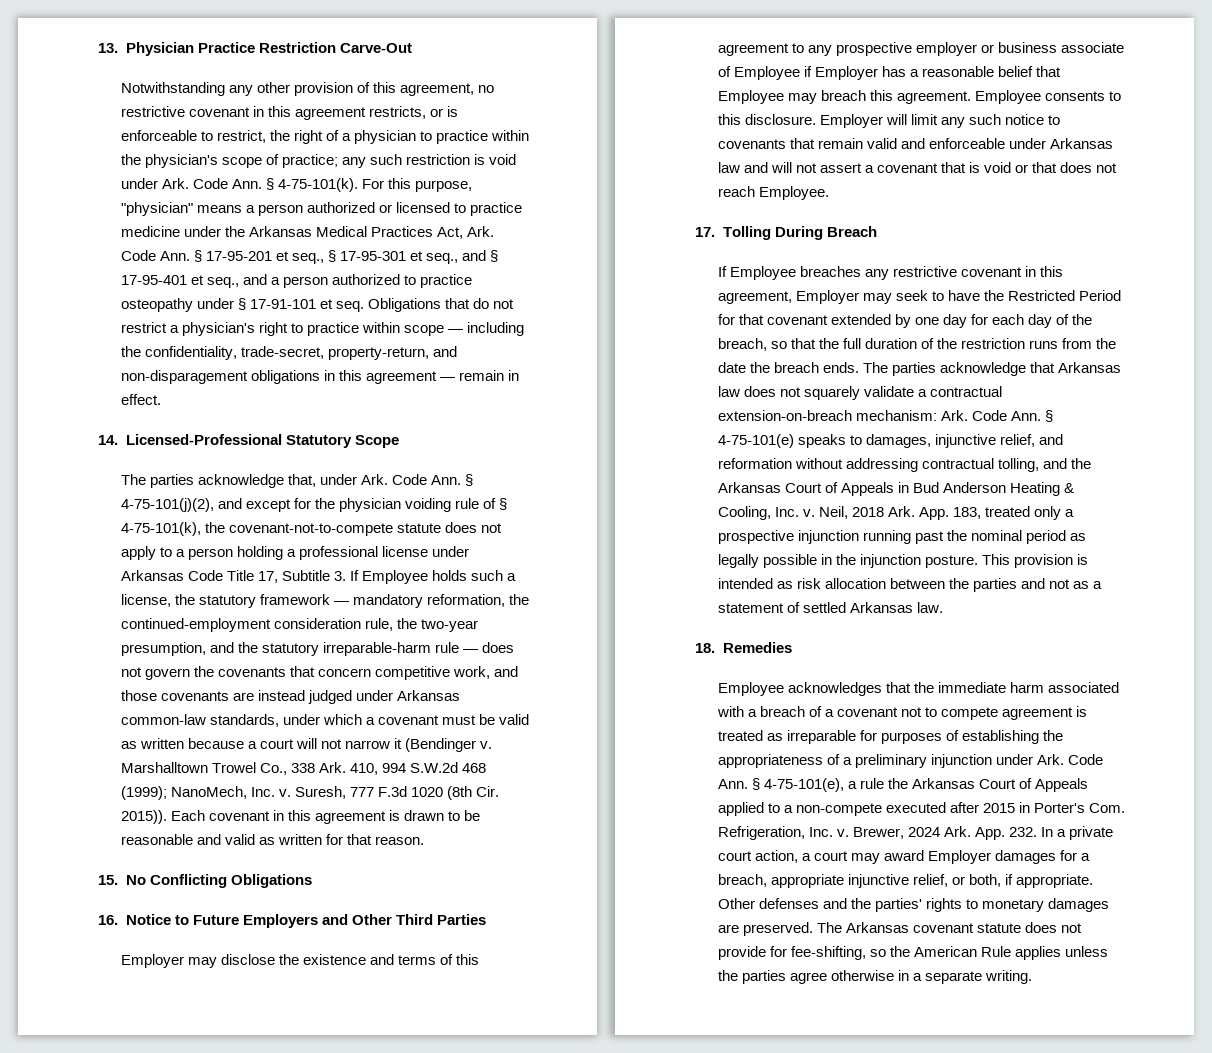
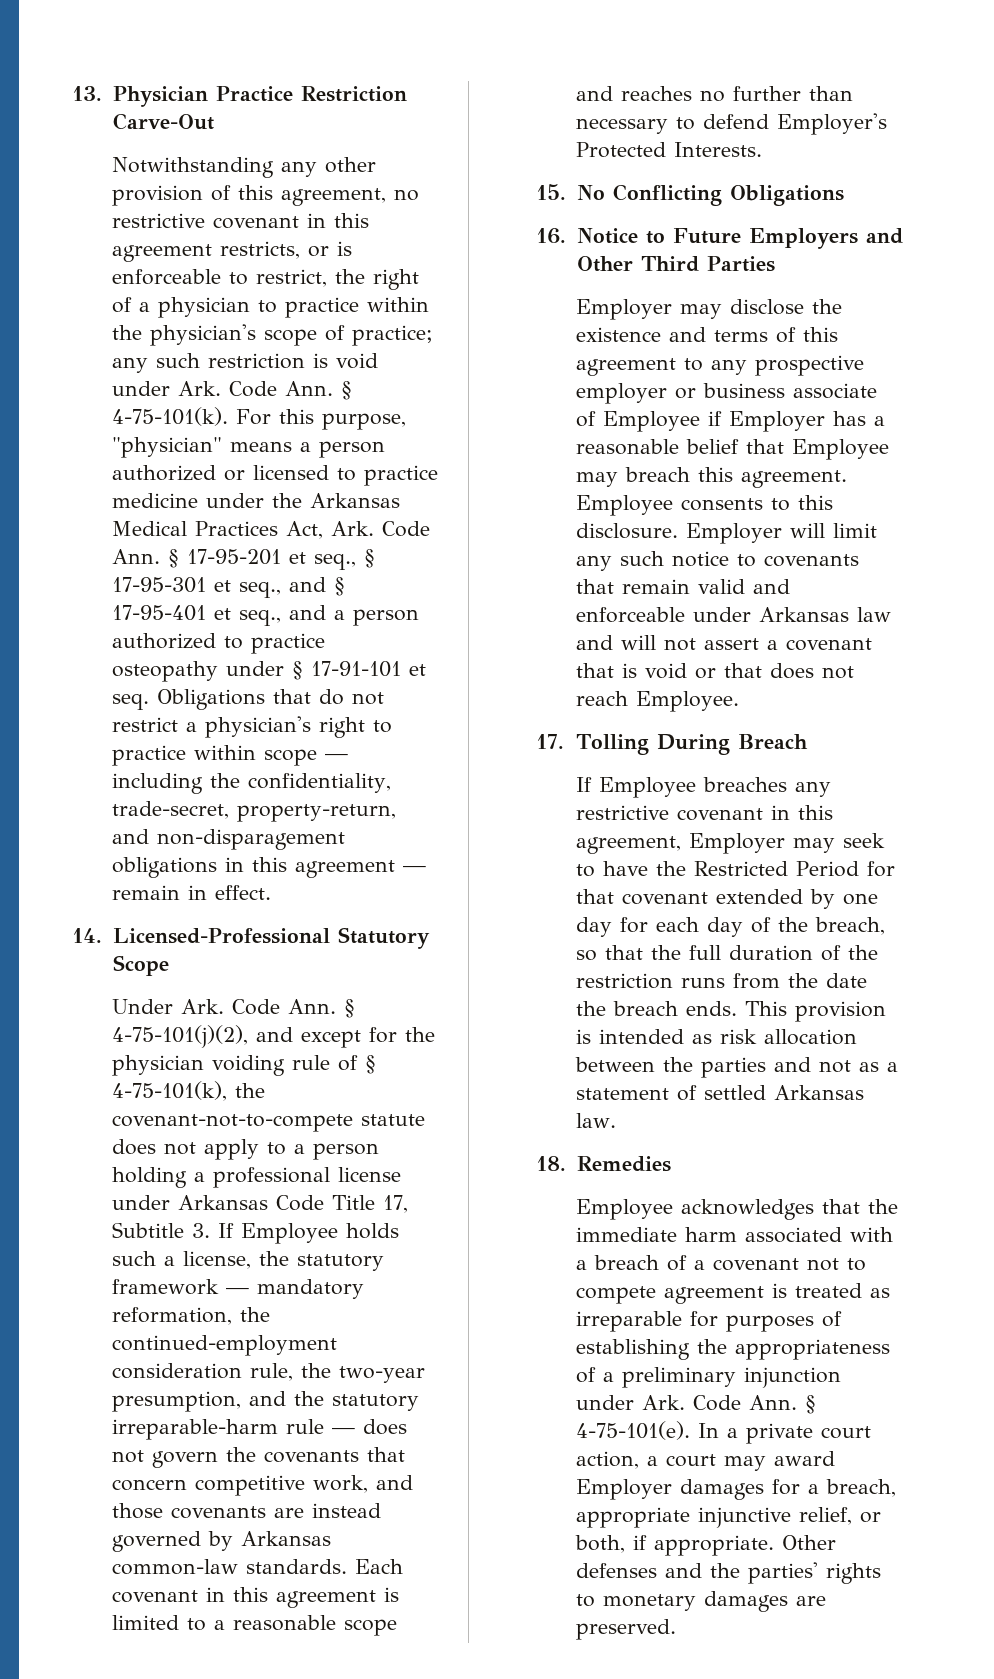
[120,474,357,488] The parties acknowledge that, under -> [112,999,174,1014] Under
[307,690,460,704] [120,714,529,727] [120,738,493,752] [120,762,486,775] [120,786,500,800] [120,810,167,824] judged under Arkansas common-law standards, under which a covenant must be valid as written because a court will not narrow it (Bendinger v. Marshalltown Trowel Co., 338 Ark. 410, 994 S.W.2d 468 (1999); NanoMech, Inc. v. Suresh, 777 F.3d 1020 (8th Cir. 2015)). -> [112,1531,332,1552] [112,1559,348,1575] governed by Arkansas common-law standards.
[403,810,481,821] [120,834,424,845] drawn to be reasonable and valid as written for that reason. -> [112,1615,398,1636] [576,86,854,102] [576,113,888,135] [576,142,763,158] limited to a reasonable scope and reaches no further than necessary to defend Employer's Protected Interests.
[862,362,1121,376] [717,386,1002,400] [717,410,1053,422] [717,434,1063,448] [717,458,1091,472] [717,482,1074,496] [717,506,1075,520] [717,530,1086,544] [717,554,978,568] The parties acknowledge that Arkansas law does not squarely validate a contractual extension-on-breach mechanism: Ark. Code Ann. § 4-75-101(e) speaks to damages, injunctive relief, and reformation without addressing contractual tolling, and the Arkansas Court of Appeals in Bud Anderson Heating & Cooling, Inc. v. Neil, 2018 Ark. App. 183, treated only a prospective injunction running past the nominal period as legally possible in the injunction posture. -> (738, 1008) none
[763,778,1089,792] [717,802,1126,816] [717,826,1037,840] 4-75-101(e), a rule the Arkansas Court of Appeals applied to a non-compete executed after 2015 in Porter's Com. Refrigeration, Inc. v. Brewer, 2024 Ark. App. 232. -> [576,1421,691,1440] 4-75-101(e).
[816,922,1082,933] [717,946,1108,960] [717,970,1032,984] The Arkansas covenant statute does not provide for fee-shifting, so the American Rule applies unless the parties agree otherwise in a separate writing. -> (677, 1629) none

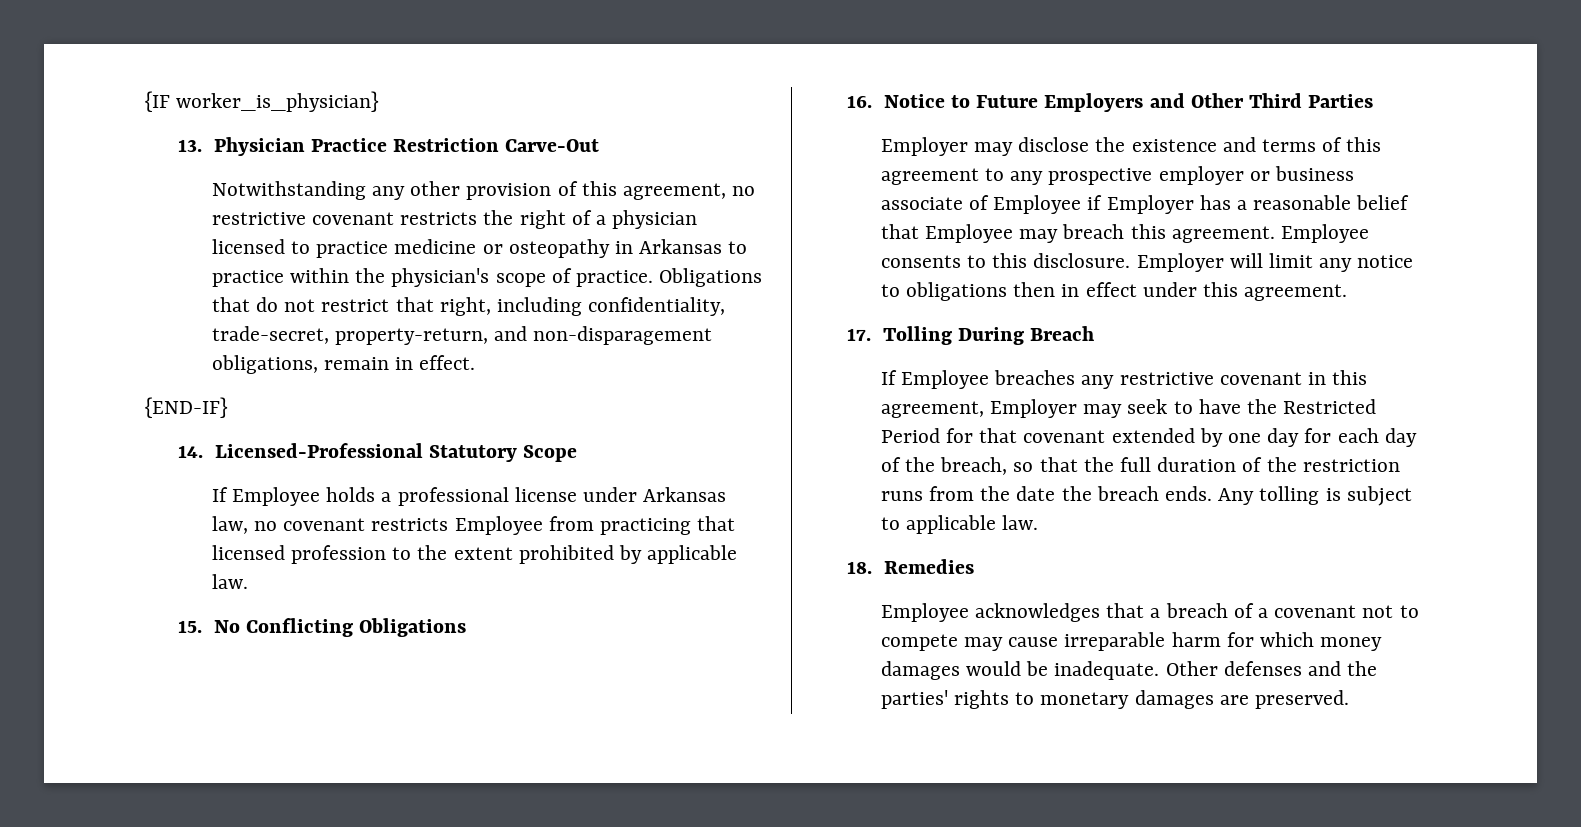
(72, 93) none -> [145,91,380,112] {IF worker_is_physician} //
[307,213,370,228] [112,241,353,262] [112,269,328,287] in this agreement restricts, or is enforceable to restrict, -> [400,212,478,225] restricts
(251, 307) none -> [211,239,723,258] licensed to practice medicine or osteopathy in Arkansas
[352,325,434,346] [112,353,379,373] [112,381,353,400] [112,407,407,430] [112,437,386,458] [112,465,439,486] [112,493,401,508] [112,521,431,539] [112,549,376,570] [112,577,346,598] [112,605,420,626] [112,633,326,654] [112,661,427,682] [112,693,150,710] practice; any such restriction is void under Ark. Code Ann. § 4-75-101(k). For this purpose, "physician" means a person authorized or licensed to practice medicine under the Arkansas Medical Practices Act, Ark. Code Ann. § 17-95-201 et seq., § 17-95-301 et seq., and § 17-95-401 et seq., and a person authorized to practice osteopathy under § 17-91-101 et seq. -> [575,270,653,287] practice.
[186,716,393,738] [112,745,349,766] [112,773,241,794] a physician's right to practice within scope — including the -> [395,297,582,316] that right, including
[112,857,427,878] obligations in this agreement — -> [211,355,318,374] obligations,
(272, 892) none -> [145,397,228,418] // {END-IF}
[112,999,356,1018] [112,1025,436,1048] [112,1055,377,1076] [112,1081,266,1101] [112,1114,426,1132] [112,1139,380,1160] [112,1167,188,1188] Under Ark. Code Ann. § 4-75-101(j)(2), and except for the physician voiding rule of § 4-75-101(k), the covenant-not-to-compete statute does not apply to a person holding -> [211,487,376,506] If Employee holds
[276,1195,409,1213] [112,1222,400,1244] [112,1251,385,1271] [112,1279,365,1299] [112,1307,271,1325] [112,1335,338,1356] [112,1363,426,1383] [112,1391,420,1412] [112,1419,408,1440] [112,1447,406,1468] [112,1475,414,1496] [112,1503,382,1519] [112,1531,332,1552] [112,1559,404,1575] [112,1587,400,1608] [112,1615,398,1636] [576,86,854,102] [576,113,888,135] [576,142,763,158] Code Title 17, Subtitle 3. If Employee holds such a license, the statutory framework — mandatory reformation, the continued-employment consideration rule, the two-year presumption, and the statutory irreparable-harm rule — does not govern the covenants that concern competitive work, and those covenants are instead governed by Arkansas common-law standards. Each covenant in this agreement is limited to a reasonable scope and reaches no further than necessary to defend Employer's Protected Interests. -> [211,516,736,535] [211,545,738,564] [211,574,248,589] law, no covenant restricts Employee from practicing that licensed profession to the extent prohibited by applicable law.
[620,551,665,566] such -> (1353, 265) none
[764,554,860,567] [576,579,791,594] [576,607,892,623] [576,635,873,651] [576,663,855,679] [576,691,740,712] covenants that remain valid and enforceable under Arkansas law and will not assert a covenant that is void or that does not reach Employee. -> [905,282,1348,301] obligations then in effect under this agreement.
[745,1001,887,1022] [576,1029,858,1045] [575,1057,899,1078] [576,1085,865,1101] This provision is intended as risk allocation between the parties and not as a statement of settled Arkansas -> [1218,486,1412,506] [880,515,996,534] Any tolling is subject to applicable
[868,1199,899,1214] [576,1227,894,1243] the immediate harm associated with -> (1145, 610) none
[664,1283,891,1304] [576,1311,843,1332] [576,1339,891,1360] [576,1367,842,1388] [576,1395,817,1414] [576,1421,872,1444] [576,1451,836,1471] [576,1479,897,1500] [576,1507,882,1528] [575,1535,775,1556] agreement is treated as irreparable for purposes of establishing the appropriateness of a preliminary injunction under Ark. Code Ann. § 4-75-101(e). In a private court action, a court may award Employer damages for a breach, appropriate injunctive relief, or both, if appropriate. -> [963,632,1383,651] [880,661,1160,680] may cause irreparable harm for which money damages would be inadequate.

